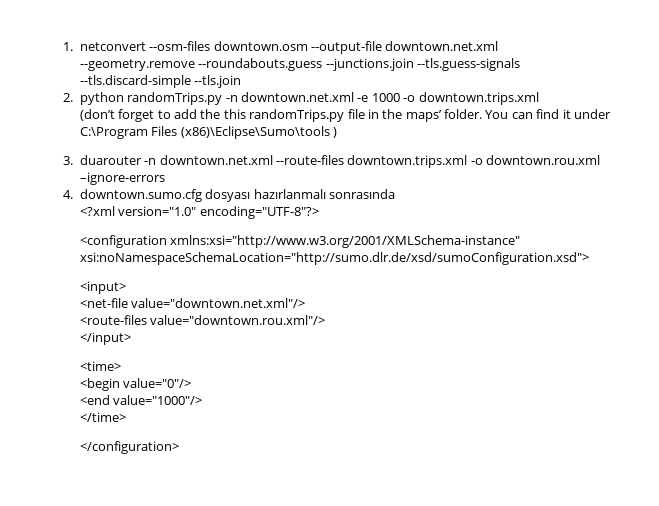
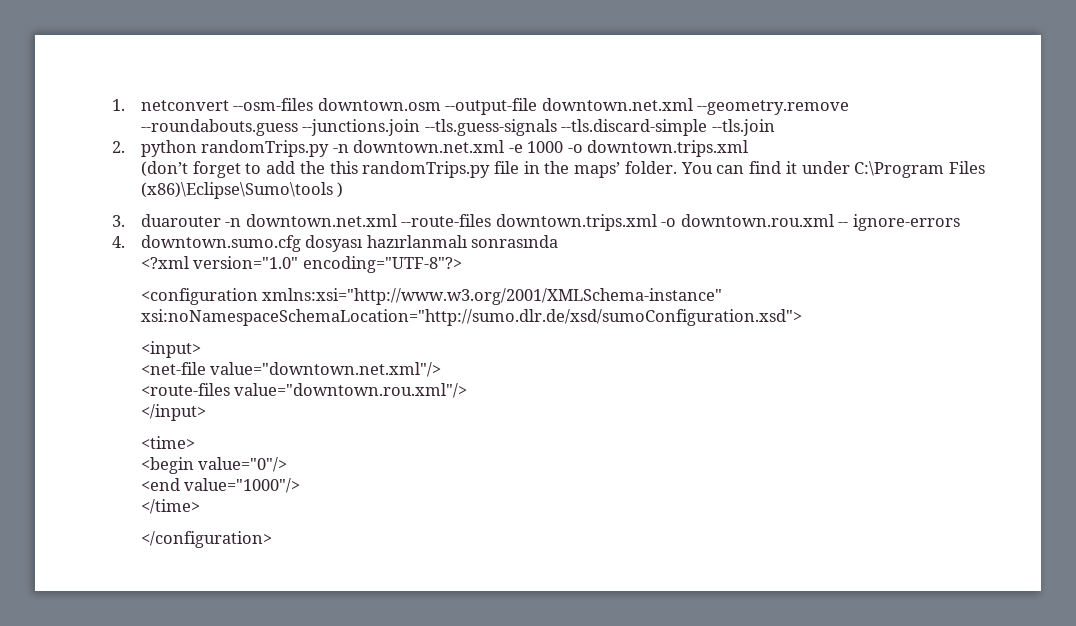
[79,172,165,185] –ignore-errors -> [838,214,960,231] -- ignore-errors

